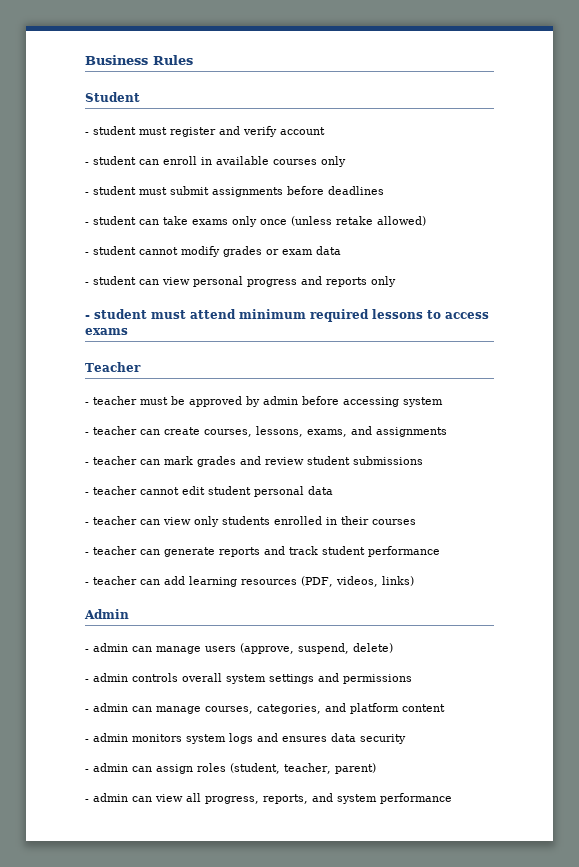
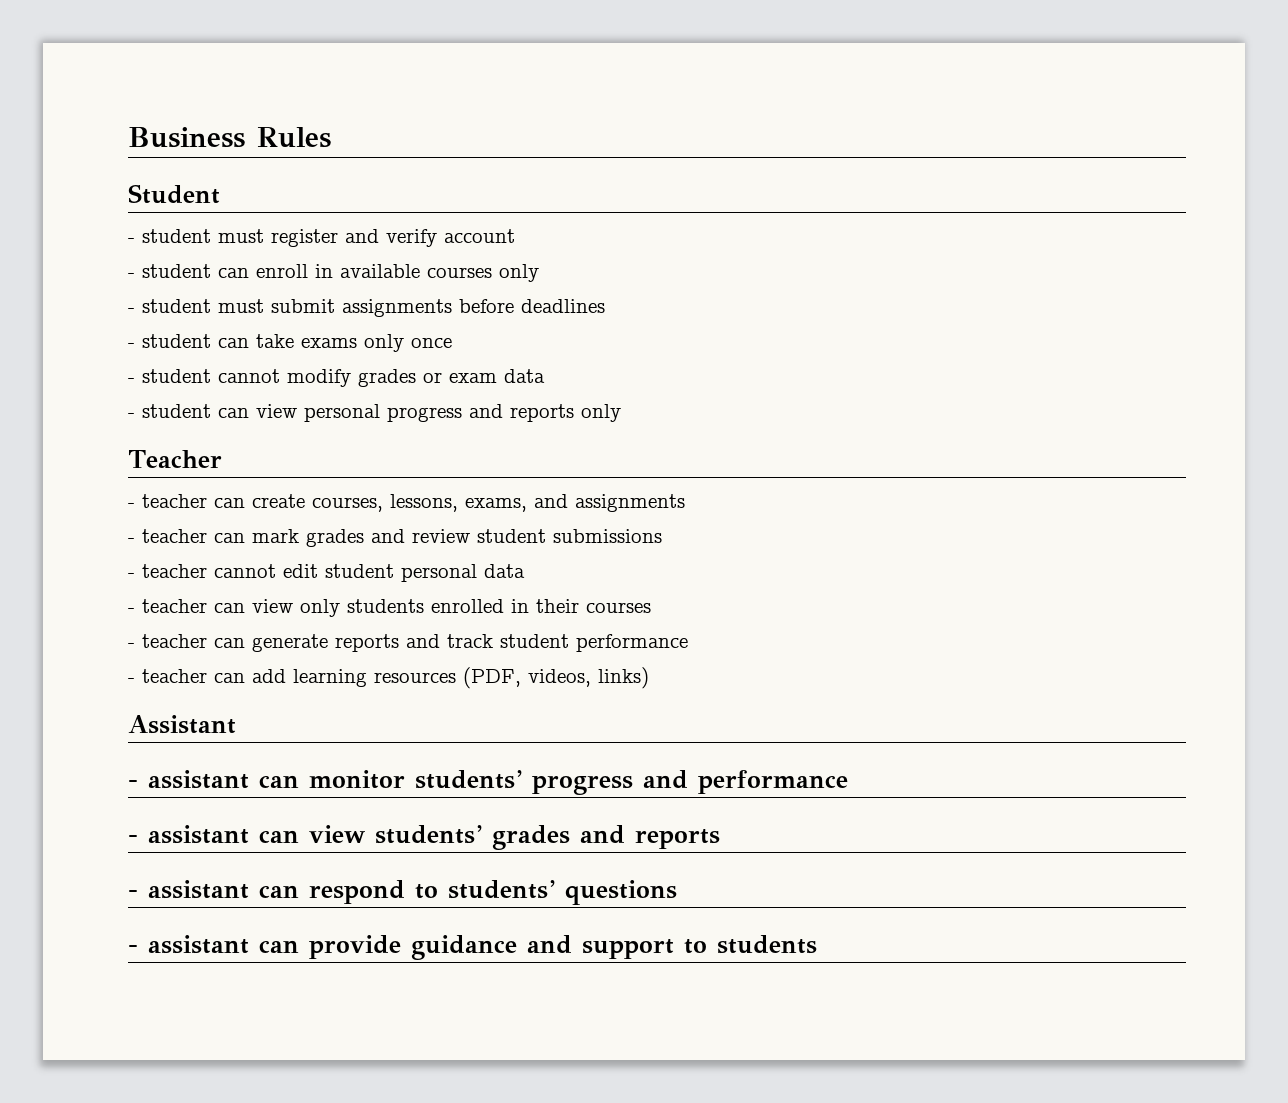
[291,216,426,226] (unless retake allowed) -> (452, 343) none
[85,309,489,322] [85,328,128,335] [85,362,141,372] [85,396,443,407] - student must attend minimum required lessons to access exams // Teacher // - teacher must be approved by admin before accessing system -> [128,450,222,468] Teacher
[84,609,129,619] [85,643,393,654] [85,673,412,684] [85,703,445,714] [85,733,406,744] [85,763,376,774] [85,793,452,804] Admin // - admin can manage users (approve, suspend, delete) // - admin controls overall system settings and permissions // - admin can manage courses, categories, and platform content // - admin monitors system logs and ensures data security // - admin can assign roles (student, teacher, parent) // - admin can view all progress, reports, and system performance -> [128,715,236,734] [128,770,848,795] [128,825,720,850] [128,880,677,905] [128,935,817,960] Assistant // - assistant can monitor students’ progress and performance // - assistant can view students’ grades and reports // - assistant can respond to students’ questions // - assistant can provide guidance and support to students

